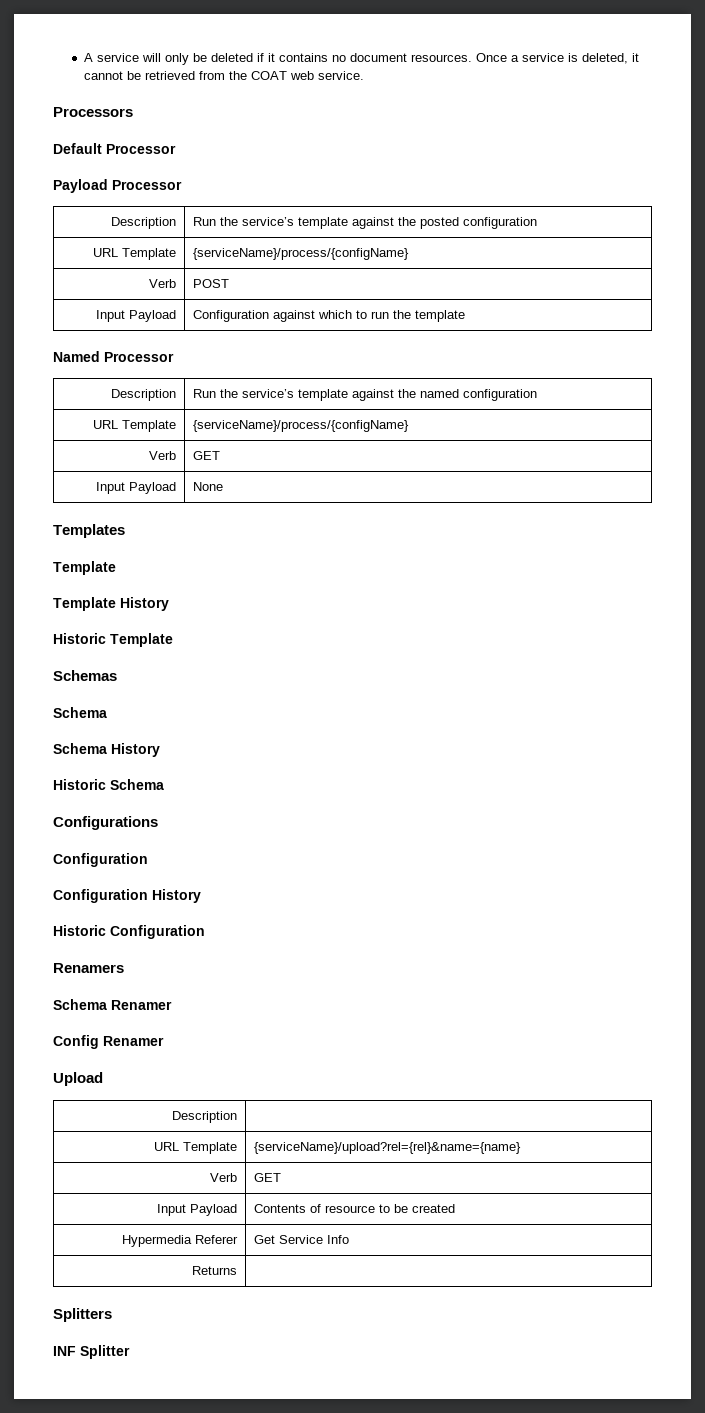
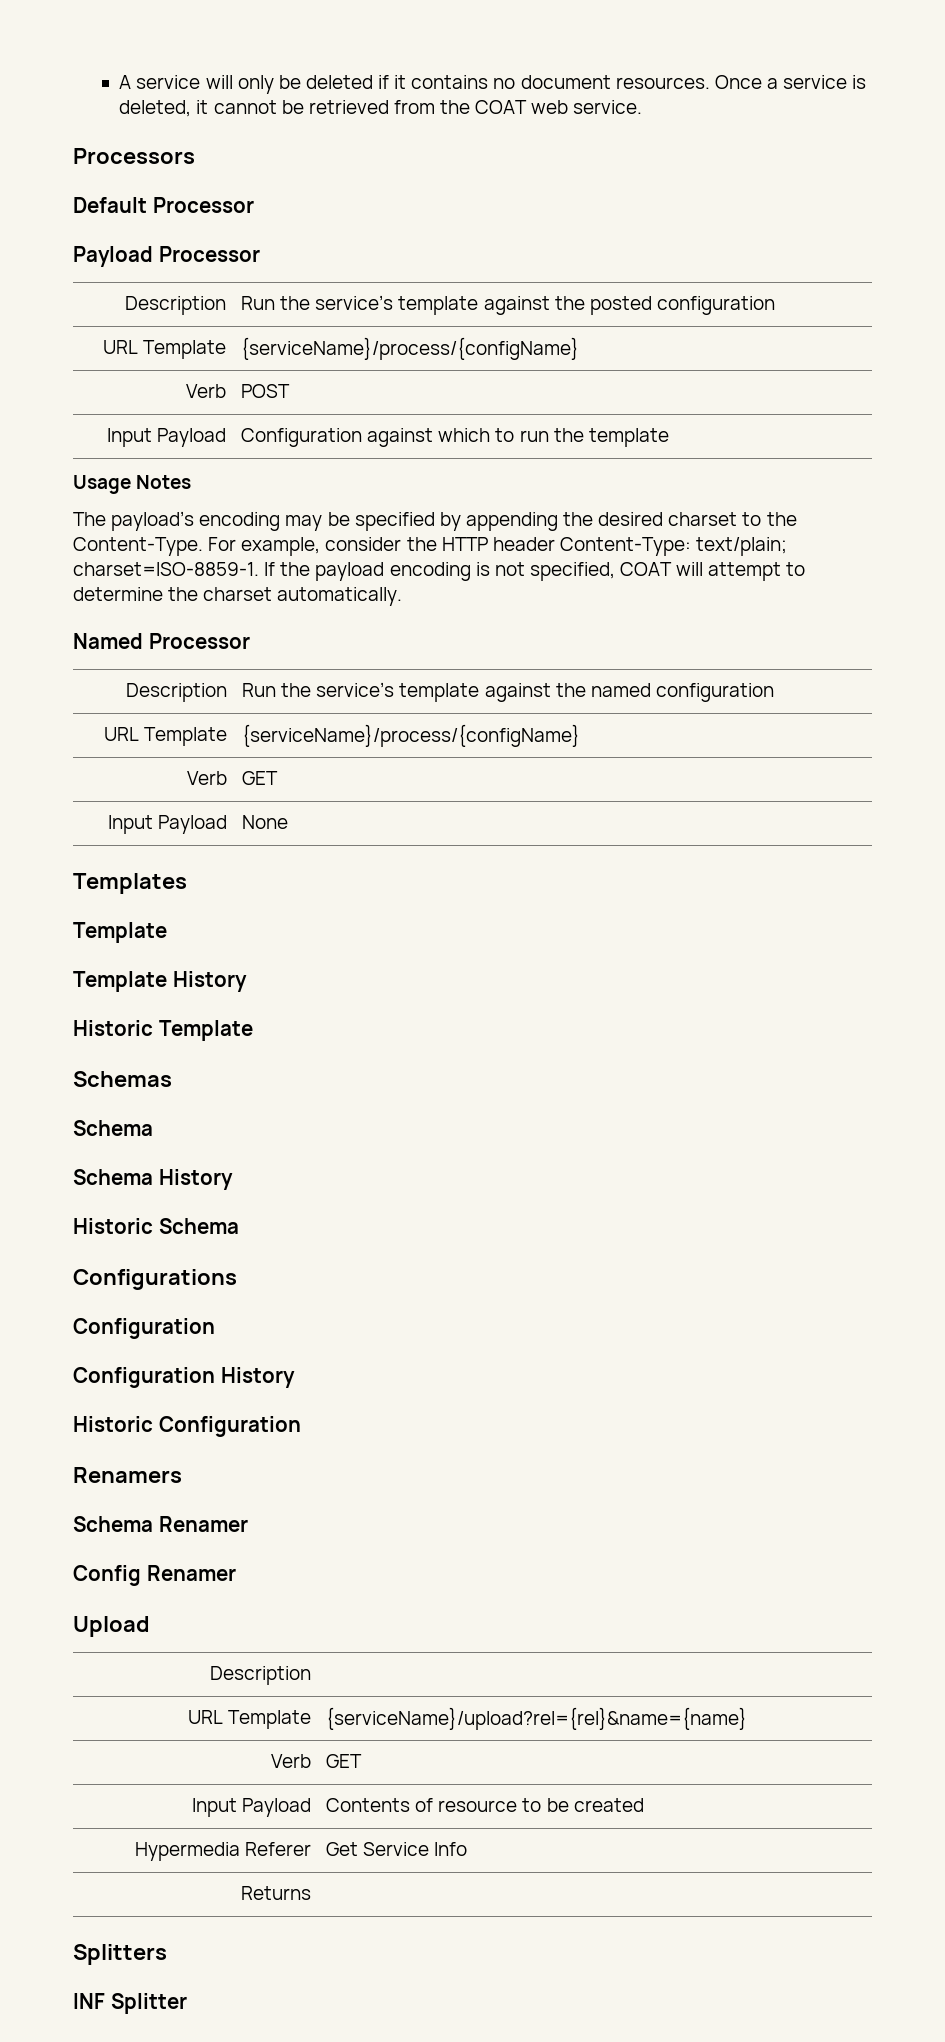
(466, 316) none -> [73,475,192,494] [73,511,797,531] [73,537,788,556] [73,562,806,581] [73,587,403,606] // Usage Notes // The payload’s encoding may be specified by appending the desired charset to the Content-Type. For example, consider the HTTP header Content-Type: text/plain; charset=ISO-8859-1. If the payload encoding is not specified, COAT will attempt to determine the charset automatically.

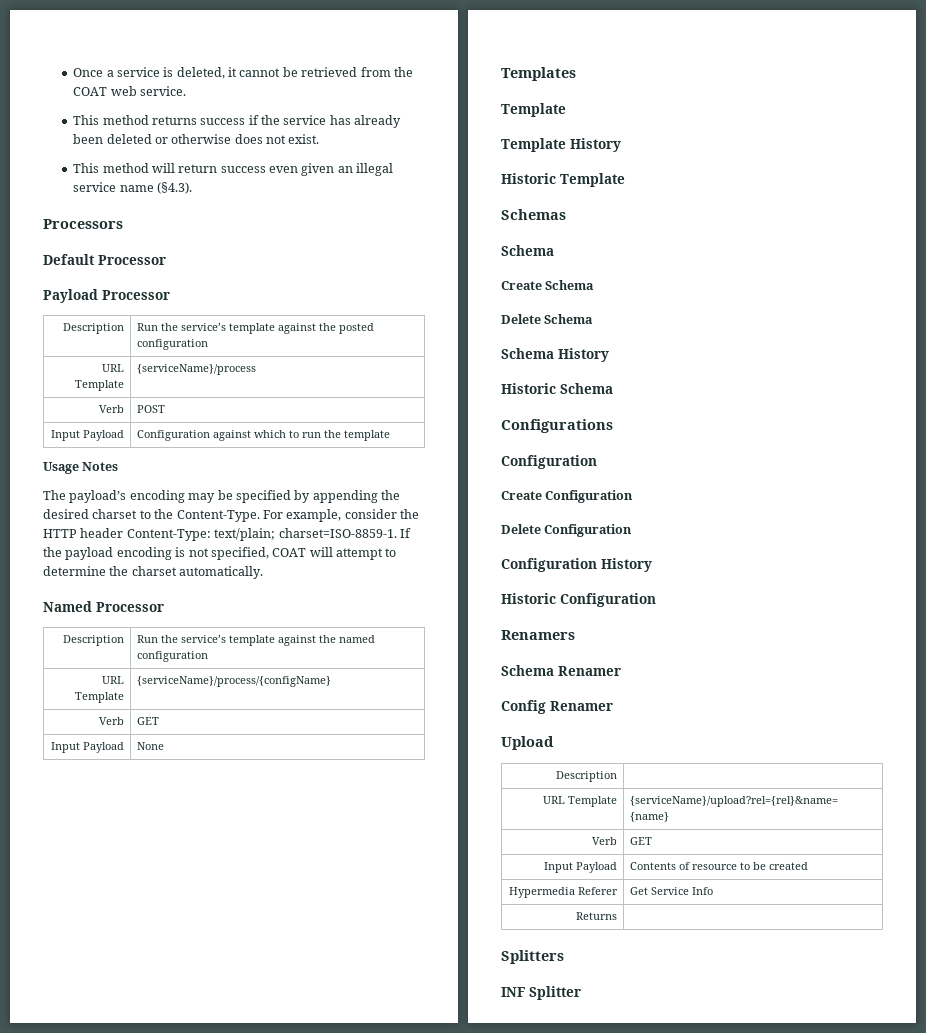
[119,75,710,94] A service will only be deleted if it contains no document resources. -> (73, 72) none
(643, 107) none -> [73,115,402,128] [73,134,320,144] [73,163,394,176] [73,182,192,194] // This method returns success if the service has already been deleted or otherwise does not exist. // This method will return success even given an illegal service name (§4.3).
[241,337,580,360] {serviceName}/process/{configName} -> [137,364,257,375] {serviceName}/process
(153, 1128) none -> [501,280,595,290] [501,314,594,324] // Create Schema // Delete Schema
(215, 1328) none -> [501,490,634,503] [501,524,633,537] // Create Configuration // Delete Configuration

